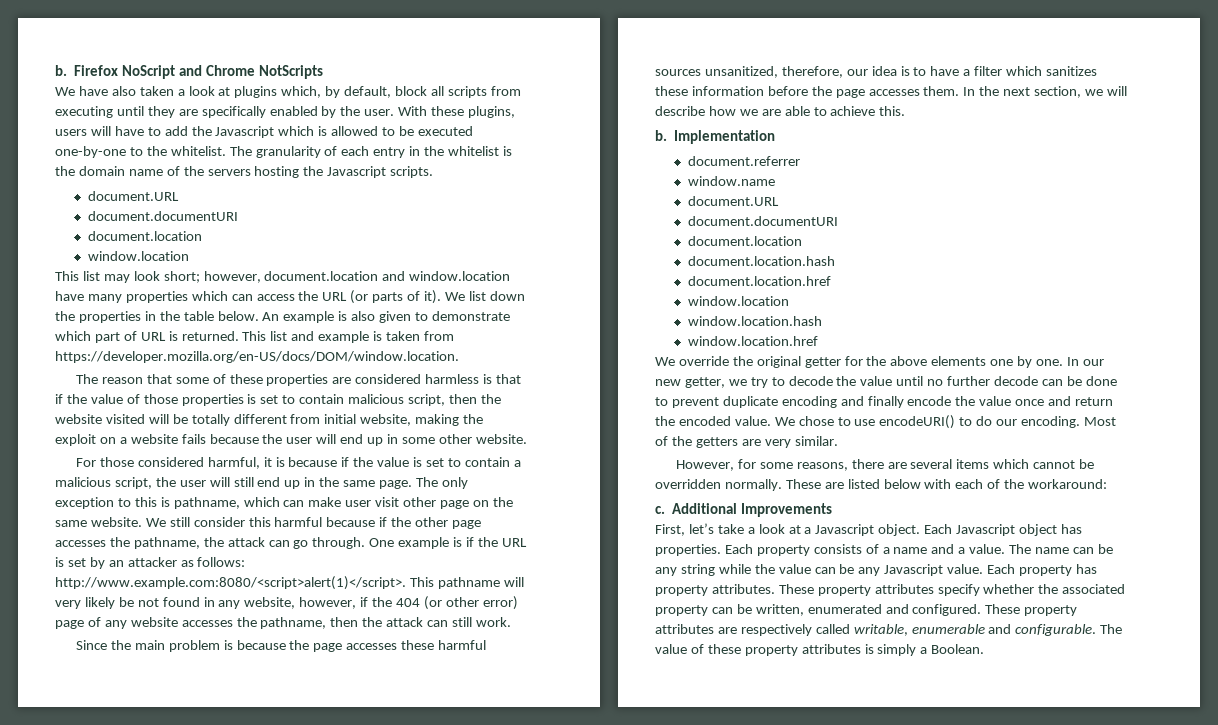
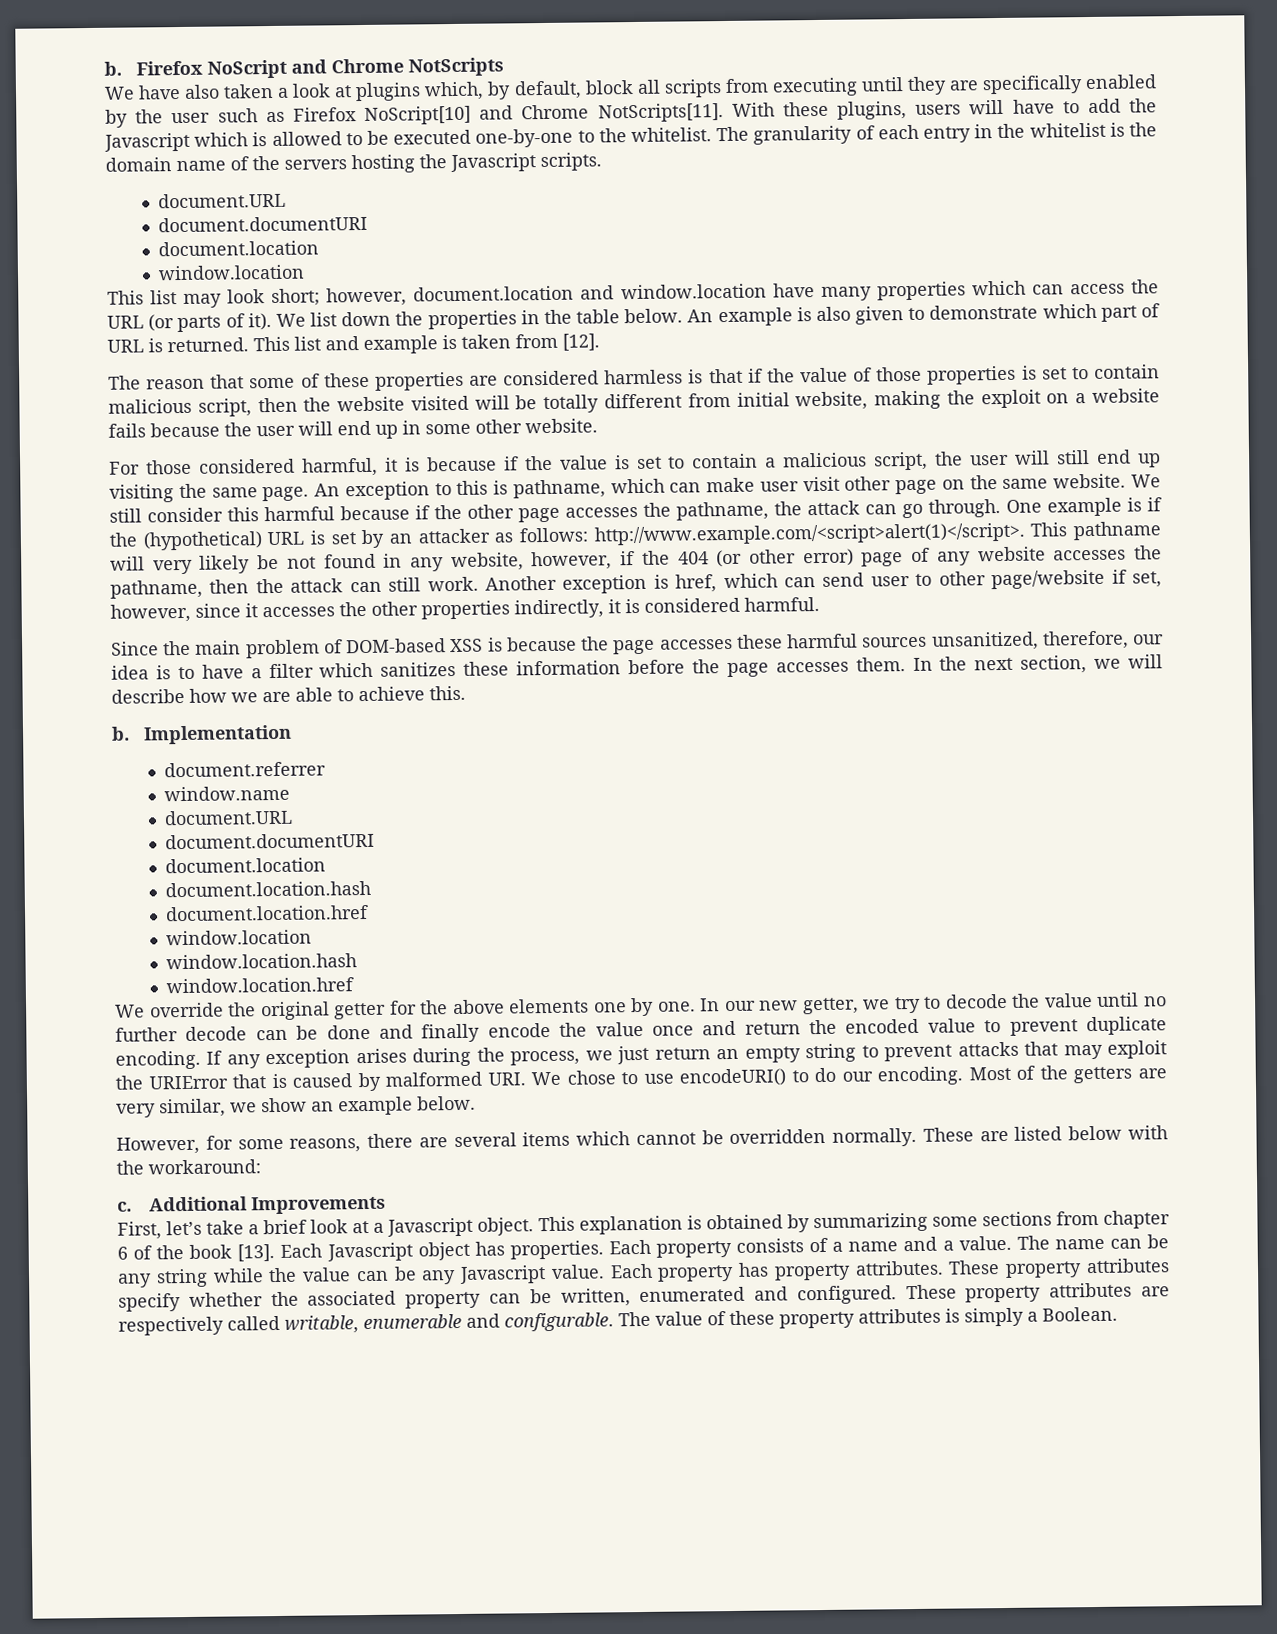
[364,109,395,116] user. -> [171,103,724,125] user such as Firefox NoScript[10] and Chrome NotScripts[11].
[55,351,459,363] https://developer.mozilla.org/en-US/docs/DOM/window.location. -> [562,333,600,351] [12].
[304,477,316,487] in -> [109,484,174,503] visiting
[415,477,468,489] The only -> [314,483,341,497] An
(498, 542) none -> [142,531,263,551] (hypothetical)
[55,576,406,590] http://www.example.com:8080/<script>alert(1)</script>. -> [593,522,1025,546] http://www.example.com/<script>alert(1)</script>.
(511, 622) none -> [484,569,1163,594] [110,596,820,623] Another exception is href, which can send user to other page/website if set, however, since it accesses the other properties indirectly, it is considered harmful.
(220, 646) none -> [323,638,484,654] of DOM-based XSS
[655,396,837,408] to prevent duplicate encoding -> (371, 1032) none
[734,416,771,426] value. -> [927,1016,1168,1036] [115,1040,1168,1070] [115,1071,526,1092] value to prevent duplicate encoding. If any exception arises during the process, we just return an empty string to prevent attacks that may exploit the URIError that is caused by malformed URI.
[794,436,838,446] similar. -> [159,1095,476,1118] similar, we show an example below.
[955,479,1001,489] each of -> (1168, 1132) none
(755, 530) none -> [263,1219,307,1235] brief
(921, 530) none -> [538,1210,1170,1235] [117,1244,276,1262] This explanation is obtained by summarizing some sections from chapter 6 of the book [13].

